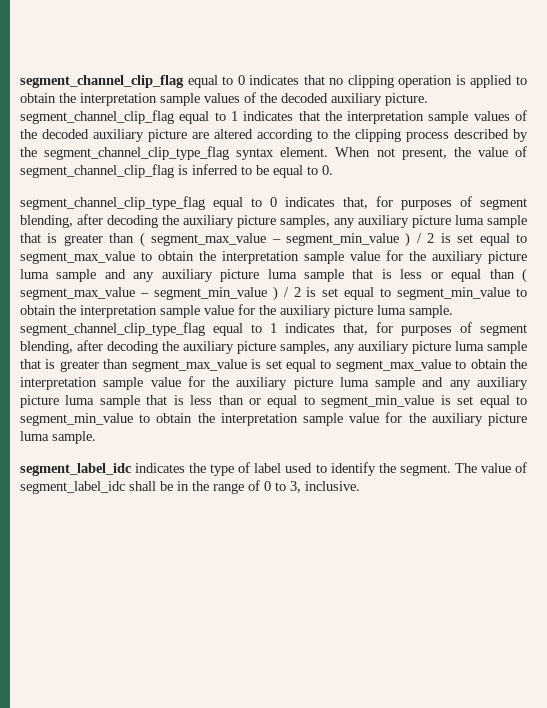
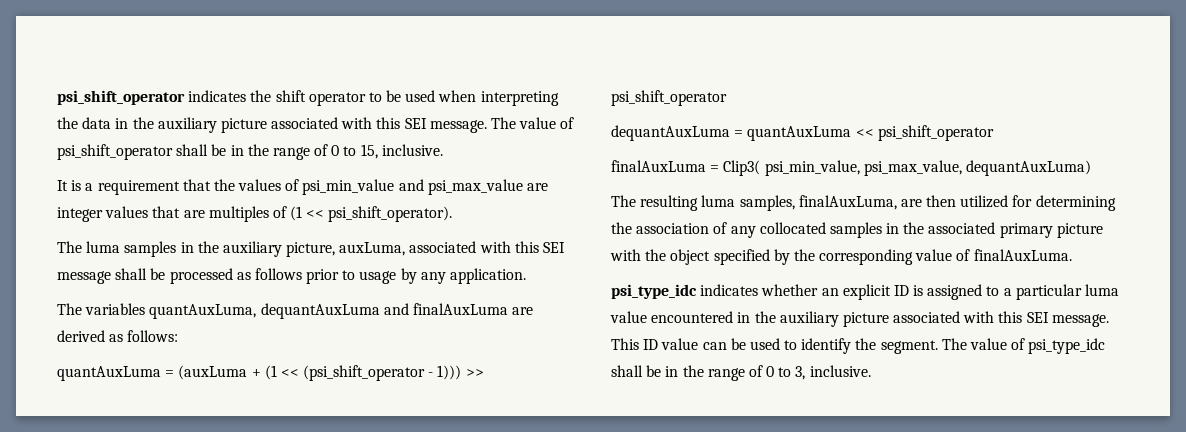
[20,75,527,88] [20,92,428,106] [20,110,528,124] [20,129,528,142] [20,146,527,160] [20,164,333,178] [20,196,527,210] [20,214,527,228] [20,232,528,247] [20,250,527,264] [20,268,528,283] [20,286,528,301] [20,304,453,318] [20,322,527,336] [20,340,527,354] [20,359,528,372] [20,376,528,390] [20,395,527,408] [20,412,527,426] [20,431,96,444] [20,462,282,476] segment_channel_clip_flag equal to 0 indicates that no clipping operation is applied to obtain the interpretation sample values of the decoded auxiliary picture. segment_channel_clip_flag equal to 1 indicates that the interpretation sample values of the decoded auxiliary picture are altered according to the clipping process described by the segment_channel_clip_type_flag syntax element. When not present, the value of segment_channel_clip_flag is inferred to be equal to 0. // segment_channel_clip_type_flag equal to 0 indicates that, for purposes of segment blending, after decoding the auxiliary picture samples, any auxiliary picture luma sample that is greater than ( segment_max_value – segment_min_value ) / 2 is set equal to segment_max_value to obtain the interpretation sample value for the auxiliary picture luma sample and any auxiliary picture luma sample that is less or equal than ( segment_max_value – segment_min_value ) / 2 is set equal to segment_min_value to obtain the interpretation sample value for the auxiliary picture luma sample. segment_channel_clip_type_flag equal to 1 indicates that, for purposes of segment blending, after decoding the auxiliary picture samples, any auxiliary picture luma sample that is greater than segment_max_value is set equal to segment_max_value to obtain the interpretation sample value for the auxiliary picture luma sample and any auxiliary picture luma sample that is less than or equal to segment_min_value is set equal to segment_min_value to obtain the interpretation sample value for the auxiliary picture luma sample. // segment_label_idc indicates the type of label -> [57,90,559,106] [57,117,575,133] [57,144,443,160] [57,179,549,195] [57,206,453,222] [57,241,566,257] [57,268,527,284] [57,303,534,319] [57,330,179,342] [57,365,484,381] [611,90,727,106] [611,125,994,141] [611,160,1091,176] [611,195,1116,211] [611,222,1103,238] [610,249,1072,265] [611,284,1120,300] [610,311,1109,327] [611,338,746,350] psi_shift_operator indicates the shift operator to be used when interpreting the data in the auxiliary picture associated with this SEI message. The value of psi_shift_operator shall be in the range of 0 to 15, inclusive. // It is a requirement that the values of psi_min_value and psi_max_value are integer values that are multiples of (1 << psi_shift_operator). // The luma samples in the auxiliary picture, auxLuma, associated with this SEI message shall be processed as follows prior to usage by any application. // The variables quantAuxLuma, dequantAuxLuma and finalAuxLuma are derived as follows: // quantAuxLuma = (auxLuma + (1 << (psi_shift_operator - 1))) >> psi_shift_operator // dequantAuxLuma = quantAuxLuma << psi_shift_operator // finalAuxLuma = Clip3( psi_min_value, psi_max_value, dequantAuxLuma) // The resulting luma samples, finalAuxLuma, are then utilized for determining the association of any collocated samples in the associated primary picture with the object specified by the corresponding value of finalAuxLuma. // psi_type_idc indicates whether an explicit ID is assigned to a particular luma value encountered in the auxiliary picture associated with this SEI message. This ID value can be
[20,481,125,494] segment_label_idc -> [1028,338,1106,354] psi_type_idc

